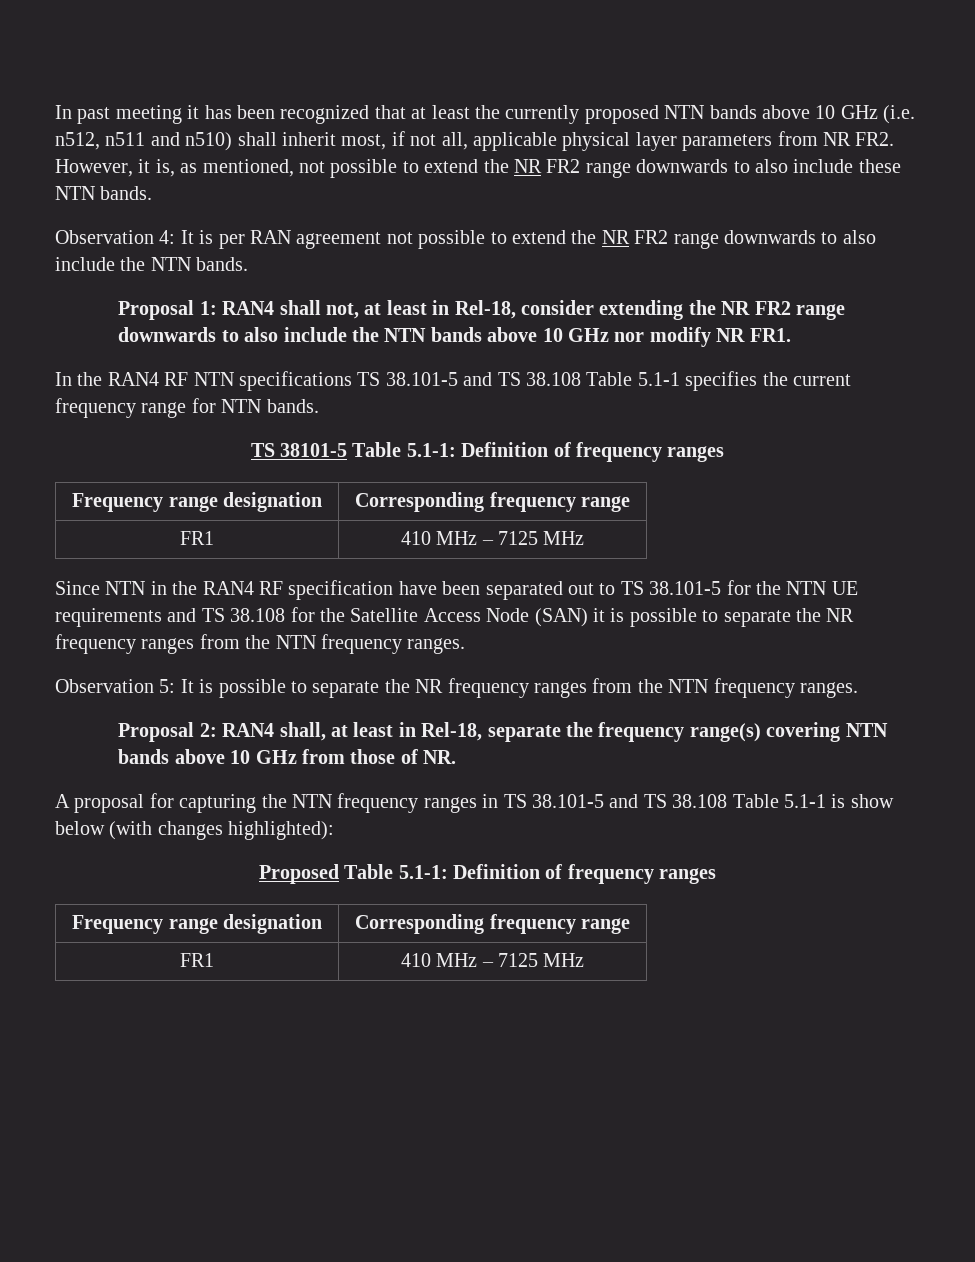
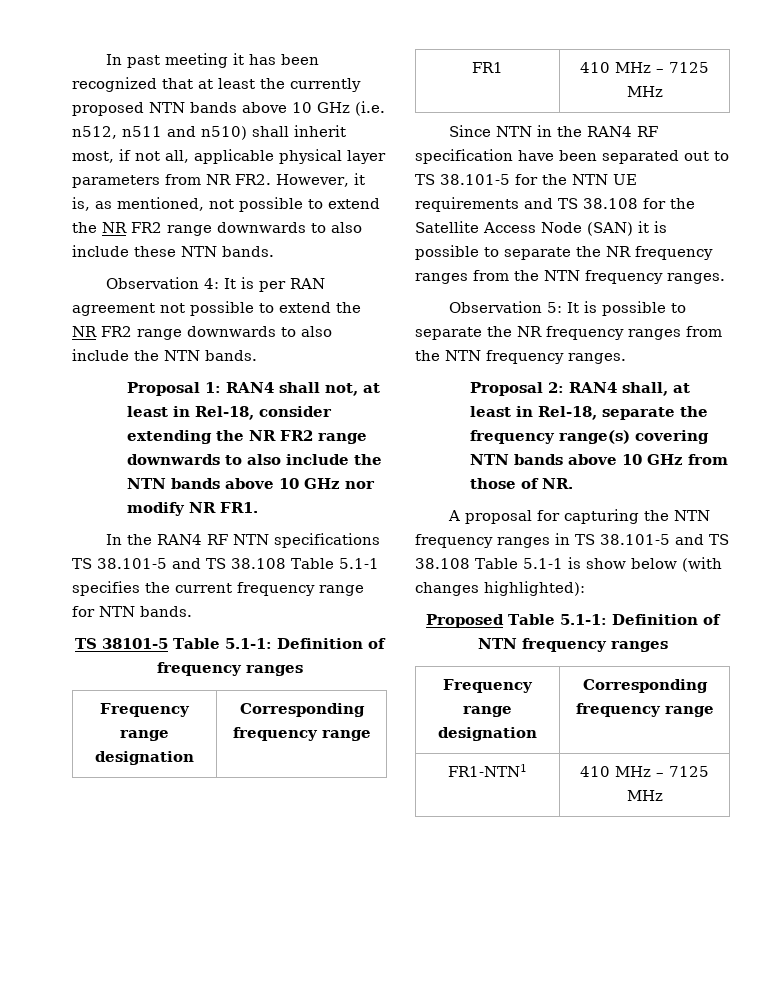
[567,864,717,884] [72,914,322,934] [355,914,630,934] [180,953,214,967] frequency ranges // Frequency range designation | Corresponding frequency range // FR1 -> [477,638,668,652] [443,679,533,693] [463,706,512,717] [438,727,537,741] [582,679,708,693] [575,703,714,717] [448,764,527,777] NTN frequency ranges // Frequency range designation | Corresponding frequency range // FR1-NTN1

